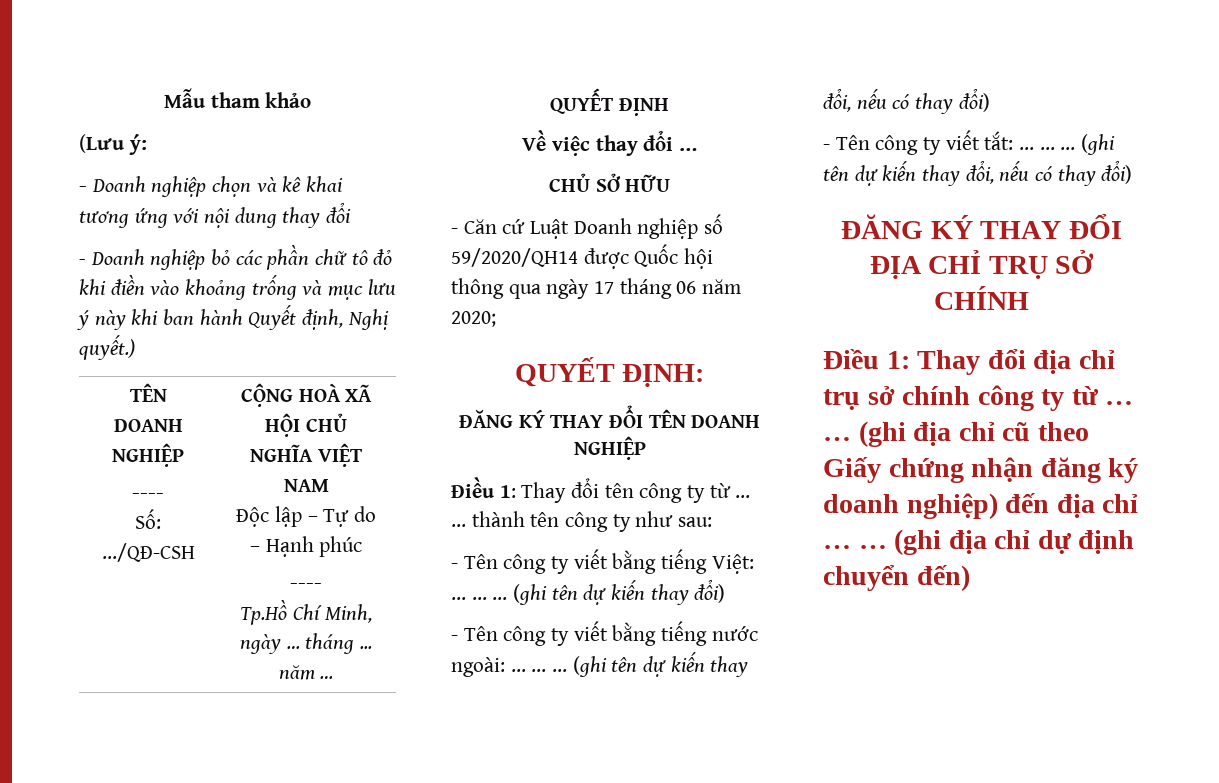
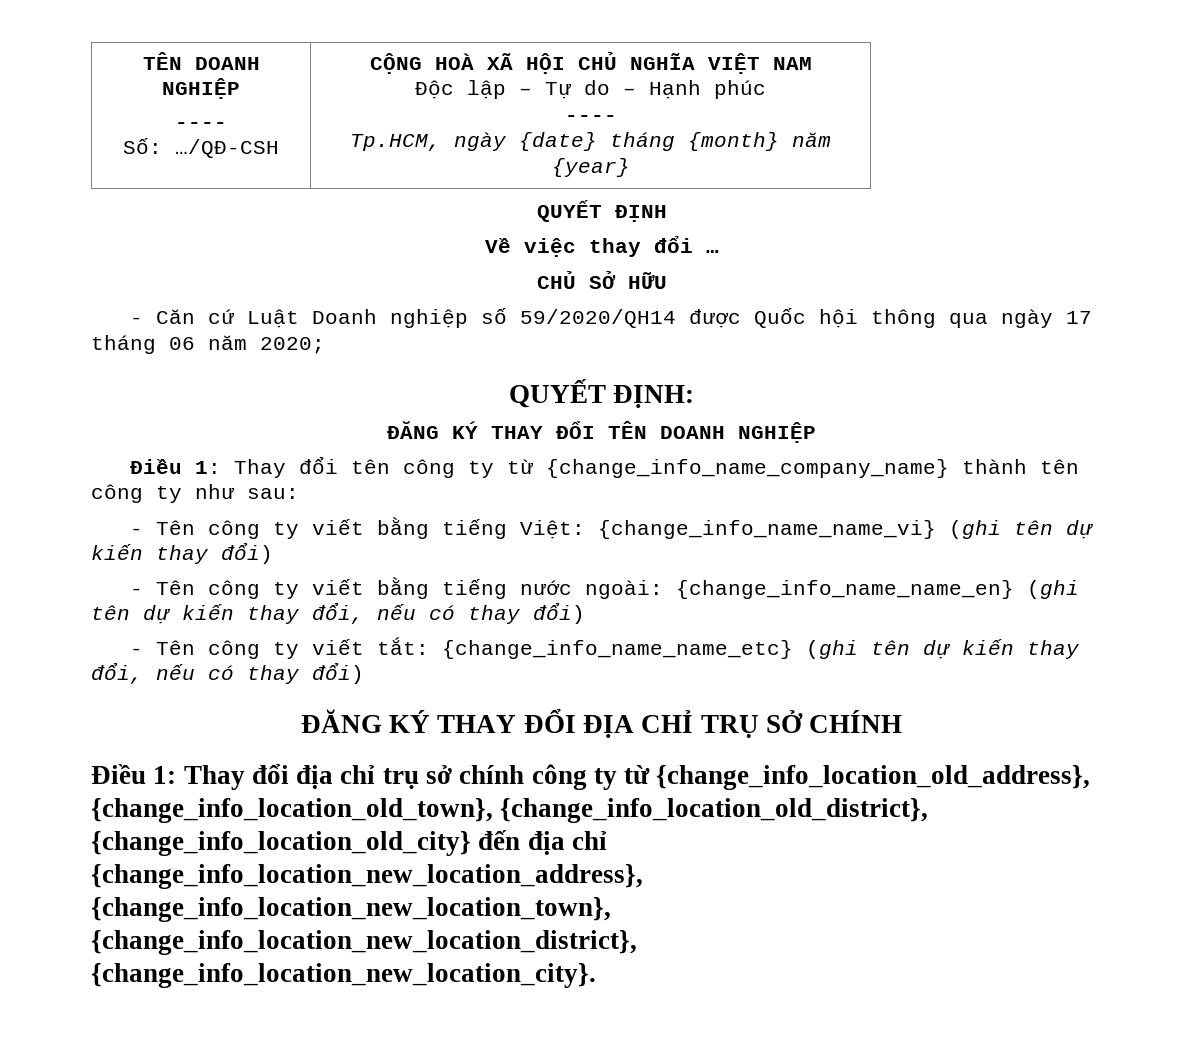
[163,88,312,108] [79,134,147,155] [79,176,344,197] [79,202,352,228] [79,244,393,270] [79,274,396,300] [77,304,389,330] [79,334,135,360] Mẫu tham khảo // (Lưu ý: // - Doanh nghiệp chọn và kê khai tương ứng với nội dung thay đổi // - Doanh nghiệp bỏ các phần chữ tô đỏ khi điền vào khoảng trống và mục lưu ý này khi ban hành Quyết định, Nghị quyết.) // -> (142, 61) none
[240,599,372,625] [239,633,373,654] [278,665,334,680] Tp.Hồ Chí Minh, ngày … tháng ... năm … -> [350,132,832,151] [551,158,630,177] Tp.HCM, ngày {date} tháng {month} năm {year}
[735,495,751,498] [451,524,466,527] … … -> [546,459,950,478] {change_info_name_company_name}
[451,597,508,600] … … … -> [598,520,937,539] {change_info_name_name_vi}
[510,669,568,672] … … … -> [676,580,1015,599] {change_info_name_name_en}
[1019,147,1076,150] … … … -> [442,640,794,659] {change_info_name_name_etc}
[1105,401,1134,405] [823,421,1089,447] [823,457,1139,483] [823,493,1139,519] [823,529,1135,555] [823,564,970,591] … … (ghi địa chỉ cũ theo Giấy chứng nhận đăng ký doanh nghiệp) đến địa chỉ … … (ghi địa chỉ dự định chuyển đến) -> [656,765,1091,790] [91,798,929,823] [91,830,607,856] [91,864,643,889] [91,897,611,922] [91,930,637,955] [91,963,596,988] {change_info_location_old_address}, {change_info_location_old_town}, {change_info_location_old_district}, {change_info_location_old_city} đến địa chỉ {change_info_location_new_location_address}, {change_info_location_new_location_town}, {change_info_location_new_location_district}, {change_info_location_new_location_city}.

